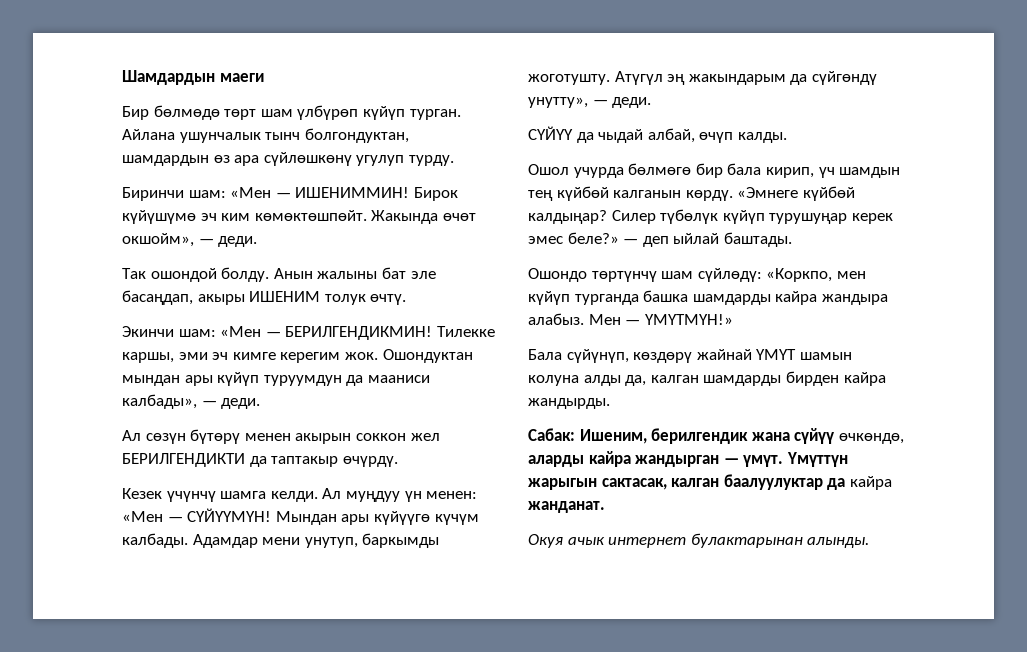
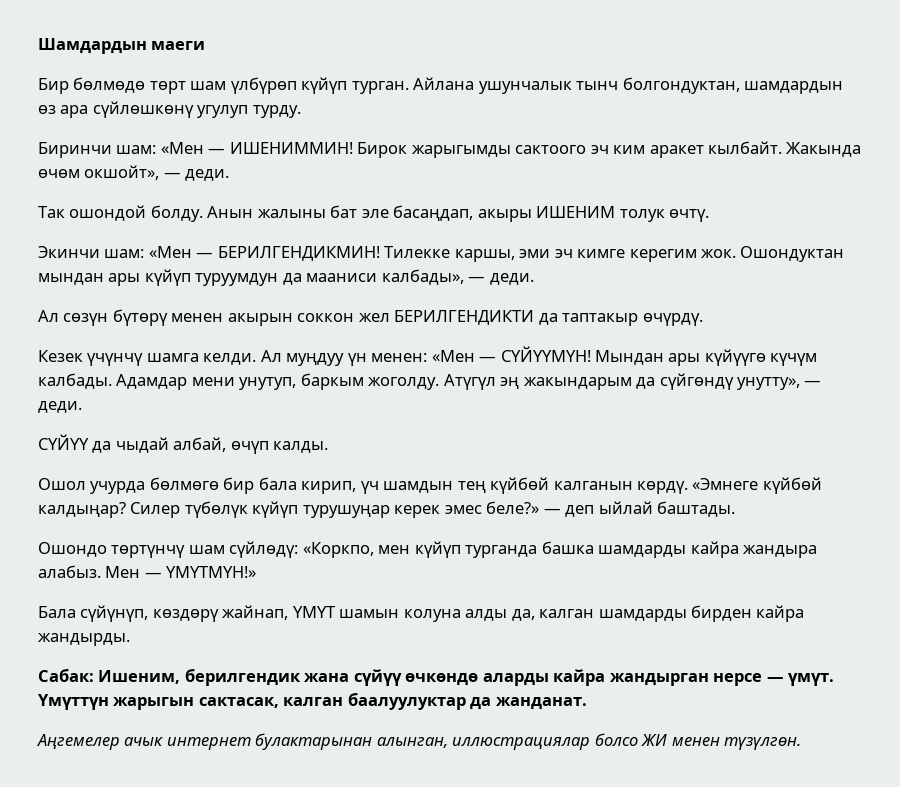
[122,210,476,224] [122,233,194,247] күйүшүмө эч ким көмөктөшпөйт. Жакында өчөт окшойм», -> [411,141,862,158] [38,165,160,180] жарыгымды сактоого эч ким аракет кылбайт. Жакында өчөм окшойт»,
[362,533,440,548] [528,74,610,85] баркымды жоготушту. -> [300,373,440,390] баркым жоголду.
[696,349,752,360] жайнай -> [222,605,289,620] жайнап,
[838,433,904,444] өчкөндө, -> [405,673,479,686] өчкөндө
(720, 461) none -> [713,673,763,686] нерсе
[849,476,892,490] кайра -> (492, 703) none
[528,534,563,548] Окуя -> [37,734,120,750] Аңгемелер
[807,537,870,548] алынды. -> [376,733,802,750] алынган, иллюстрациялар болсо ЖИ менен түзүлгөн.

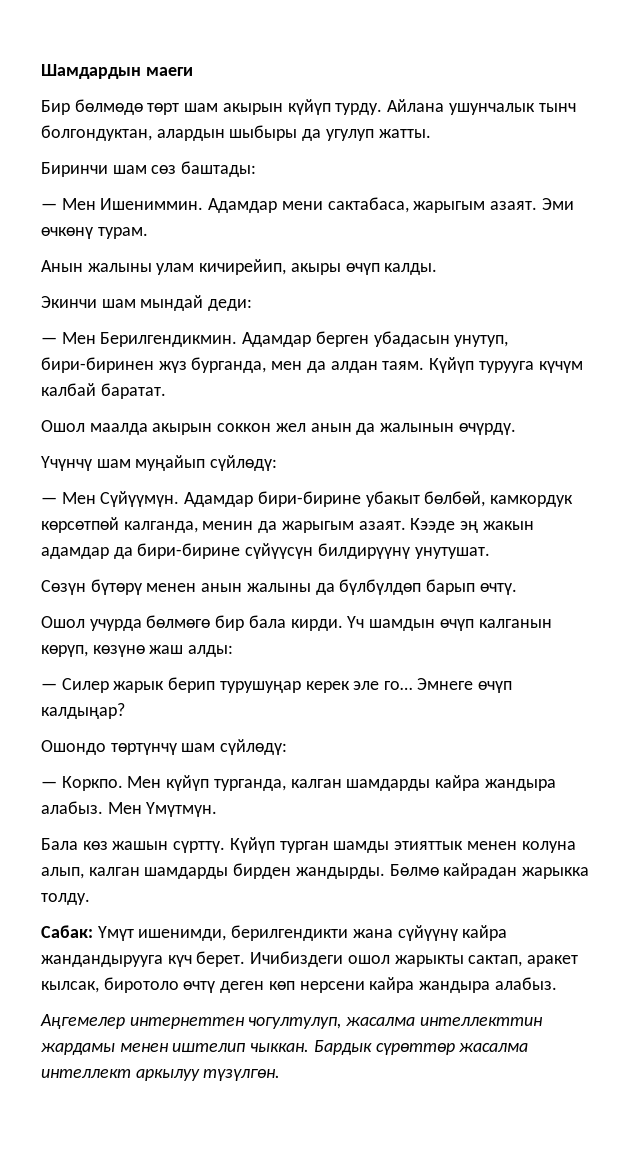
[230,77,409,94] үлбүрөп күйүп турган. -> [222,99,383,115] акырын күйүп турду.
[744,81,844,94] [38,101,301,118] [38,141,862,158] [38,165,230,181] [38,205,710,222] [38,246,845,262] [38,269,534,286] [38,309,703,326] [38,346,818,366] [38,373,822,390] [38,401,82,413] [38,434,329,454] шамдардын өз ара сүйлөшкөнү угулуп турду. // Биринчи шам: «Мен — ИШЕНИММИН! Бирок жарыгымды сактоого эч ким аракет кылбайт. Жакында өчөм окшойт», — деди. // Так ошондой болду. Анын жалыны бат эле басаңдап, акыры ИШЕНИМ толук өчтү. // Экинчи шам: «Мен — БЕРИЛГЕНДИКМИН! Тилекке каршы, эми эч кимге керегим жок. Ошондуктан мындан ары күйүп туруумдун да мааниси калбады», — деди. // Ал сөзүн бүтөрү менен акырын соккон жел БЕРИЛГЕНДИКТИ да таптакыр өчүрдү. // Кезек үчүнчү шамга келди. Ал муңдуу үн менен: «Мен — СҮЙҮҮМҮН! Мындан ары күйүүгө күчүм калбады. Адамдар мени унутуп, баркым жоголду. Атүгүл эң жакындарым да сүйгөндү унутту», — деди. // СҮЙҮҮ да чыдай албай, өчүп калды. -> [156,125,431,141] [41,161,257,177] [41,197,574,213] [41,227,148,239] [41,259,438,275] [41,295,253,311] [41,331,509,347] [41,357,583,373] [41,383,166,399] [41,420,516,435] [41,455,278,471] [41,491,574,507] [41,517,534,533] [41,543,490,559] [41,579,517,595] алардын шыбыры да угулуп жатты. // Биринчи шам сөз баштады: // — Мен Ишениммин. Адамдар мени сактабаса, жарыгым азаят. Эми өчкөнү турам. // Анын жалыны улам кичирейип, акыры өчүп калды. // Экинчи шам мындай деди: // — Мен Берилгендикмин. Адамдар берген убадасын унутуп, бири-биринен жүз бурганда, мен да алдан таям. Күйүп турууга күчүм калбай баратат. // Ошол маалда акырын соккон жел анын да жалынын өчүрдү. // Үчүнчү шам муңайып сүйлөдү: // — Мен Сүйүүмүн. Адамдар бири-бирине убакыт бөлбөй, камкордук көрсөтпөй калганда, менин да жарыгым азаят. Кээде эң жакын адамдар да бири-бирине сүйүүсүн билдирүүнү унутушат. // Сөзүн бүтөрү менен анын жалыны да бүлбүлдөп барып өчтү.
[301,477,822,494] [38,501,736,518] [38,541,594,558] кирип, үч шамдын тең күйбөй калганын көрдү. «Эмнеге күйбөй калдыңар? Силер түбөлүк күйүп турушуңар керек эмес беле?» — деп ыйлай баштады. // Ошондо төртүнчү шам сүйлөдү: «Коркпо, мен күйүп турганда башка -> [290,616,552,631] [41,645,234,657] [41,677,512,693] [41,703,125,719] [41,739,288,755] [41,775,342,791] кирди. Үч шамдын өчүп калганын көрүп, көзүнө жаш алды: // — Силер жарык берип турушуңар керек эле го… Эмнеге өчүп калдыңар? // Ошондо төртүнчү шам сүйлөдү: // — Коркпо. Мен күйүп турганда, калган
[144,566,257,578] — ҮМҮТМҮН!» -> [146,802,218,817] Үмүтмүн.
[80,605,535,622] сүйүнүп, көздөрү жайнап, ҮМҮТ шамын колуна алды да, -> [82,837,576,853] [41,867,84,879] көз жашын сүрттү. Күйүп турган шамды этияттык менен колуна алып,
[756,605,805,622] кайра -> (292, 871) none
[38,668,835,686] [38,692,587,710] [37,733,720,750] // Сабак: Ишеним, берилгендик жана сүйүү өчкөндө аларды кайра жандырган нерсе — үмүт. Үмүттүн жарыгын сактасак, калган баалуулуктар да жанданат. // Аңгемелер ачык интернет булактарынан алынган, иллюстрациялар болсо ЖИ менен -> [389,863,590,879] [41,893,90,905] [41,925,508,941] [41,951,579,967] [41,977,557,993] [40,1014,543,1029] [41,1040,529,1055] [41,1069,200,1081] Бөлмө кайрадан жарыкка толду. // Сабак: Үмүт ишенимди, берилгендикти жана сүйүүнү кайра жандандырууга күч берет. Ичибиздеги ошол жарыкты сактап, аракет кылсак, биротоло өчтү деген көп нерсени кайра жандыра алабыз. // Аңгемелер интернеттен чогултулуп, жасалма интеллекттин жардамы менен иштелип чыккан. Бардык сүрөттөр жасалма интеллект аркылуу

